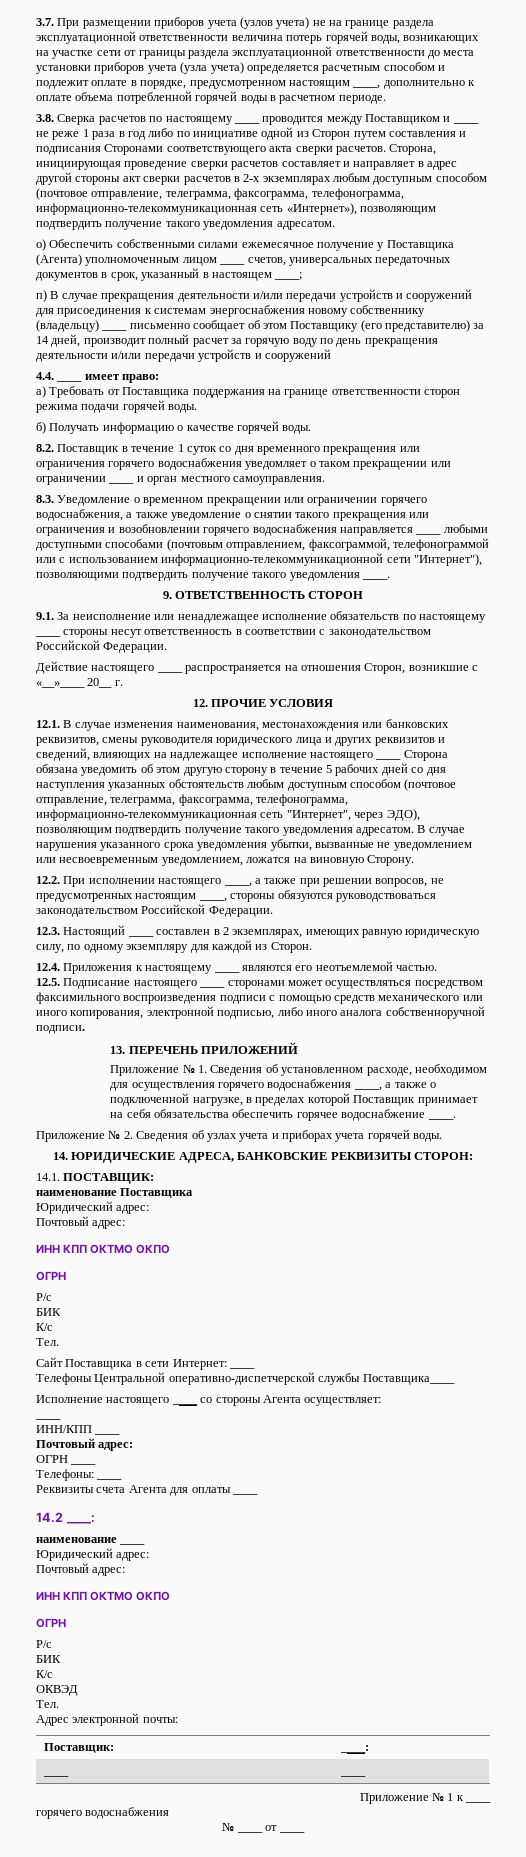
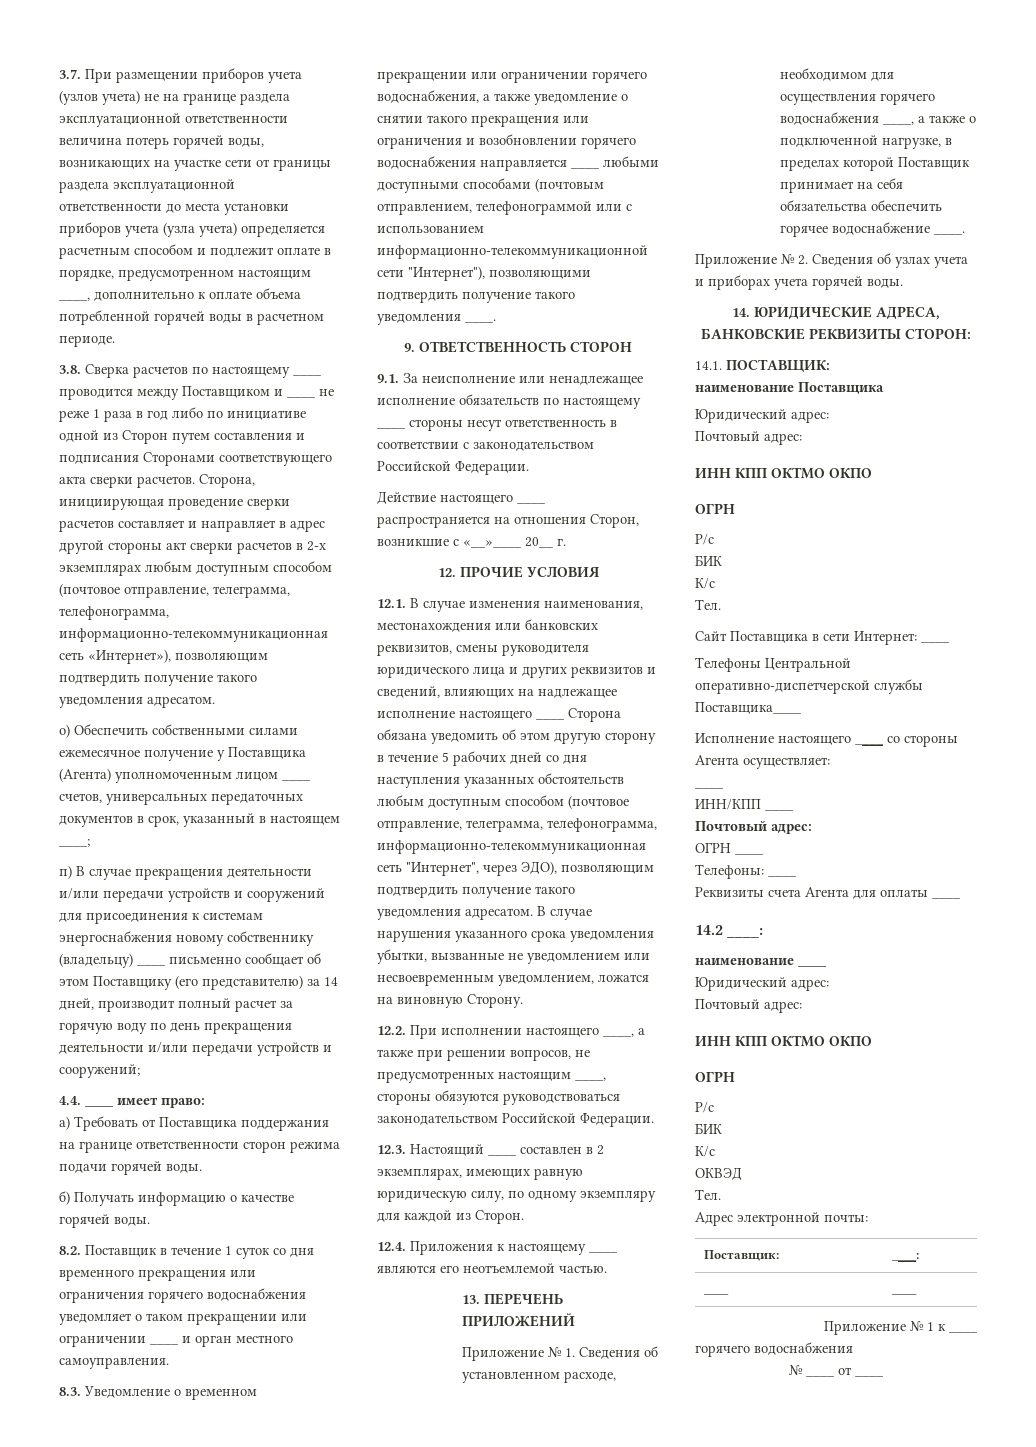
[234,188,309,200] факсограмма, -> (290, 592) none
[264,349,331,362] сооружений -> [59,1064,140,1078] сооружений;
[308,538,390,551] факсограммой, -> (472, 209) none
[178,794,253,806] факсограмма, -> (543, 826) none
[36,978,483,989] [36,992,483,1004] [36,1006,485,1019] [36,1025,85,1034] // 12.5. Подписание настоящего ____ сторонами может осуществляться посредством факсимильного воспроизведения подписи с помощью средств механического или иного копирования, электронной подписью, либо иного аналога собственноручной подписи. -> (607, 1269) none

